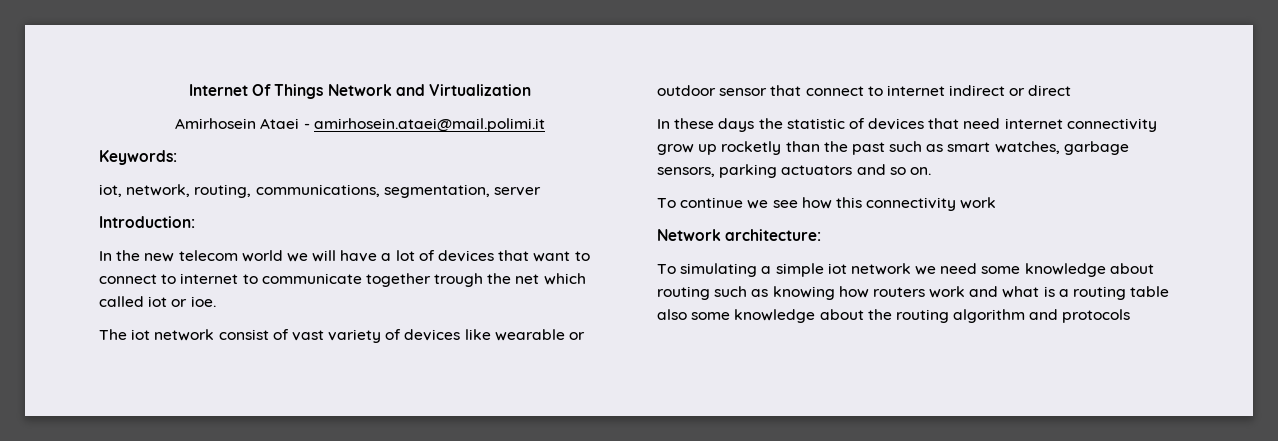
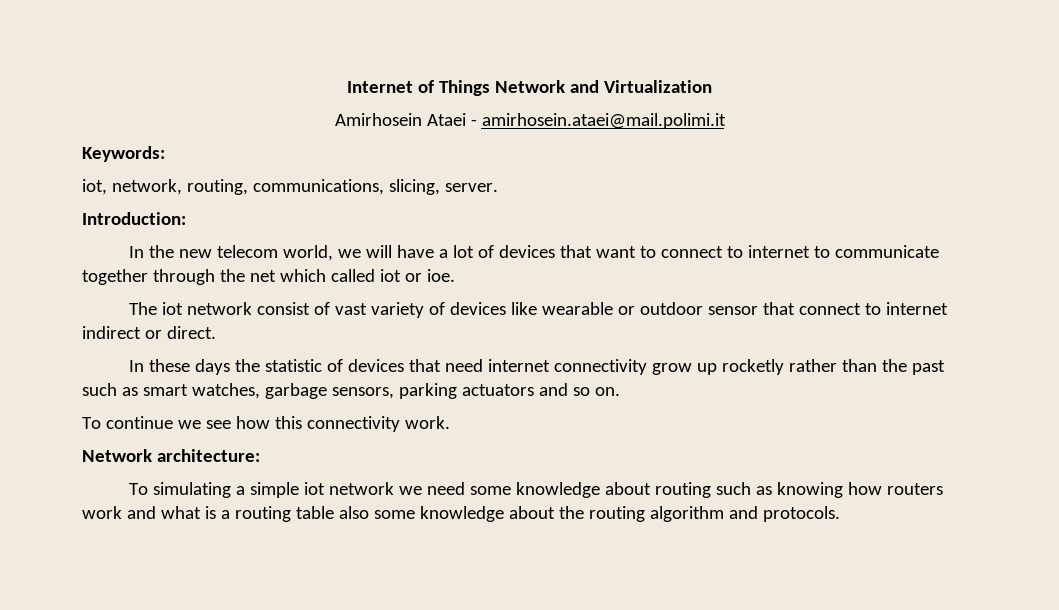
[252,84,272,96] Of -> [418,80,435,93] of
[383,184,541,198] segmentation, server -> [388,179,498,195] slicing, server.
[241,250,283,262] world -> [282,245,333,261] world,
[434,273,484,287] trough -> [152,269,215,285] through
[1028,85,1072,96] direct -> [166,326,216,339] direct.
(782, 148) none -> [788,359,837,372] rather
[960,197,997,209] work -> [404,416,450,429] work.
[1062,309,1131,323] protocols -> [762,506,840,522] protocols.

